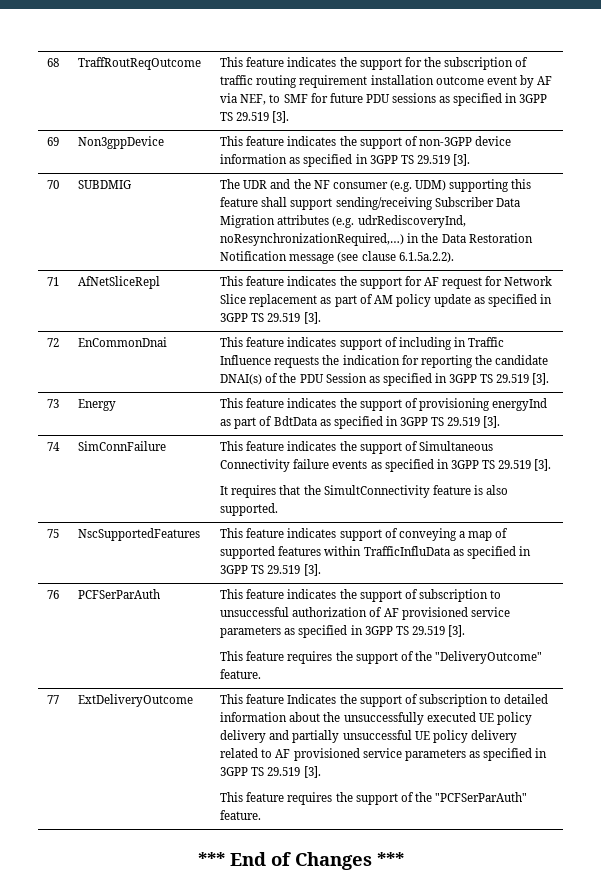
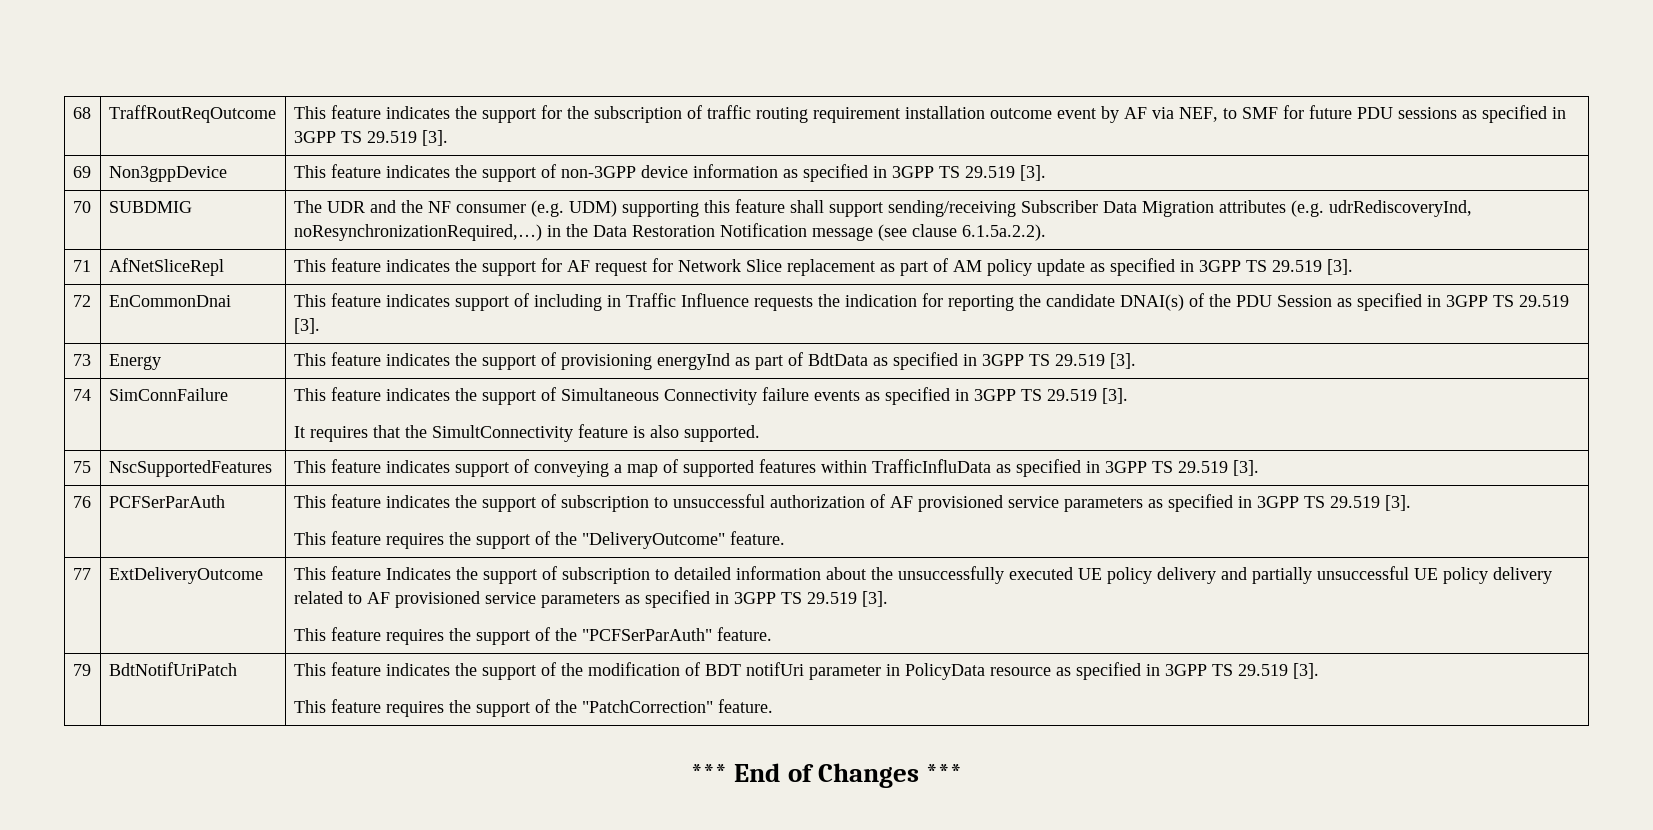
(262, 815) none -> [72,664,91,676] [108,662,237,676] [293,662,1319,680] [293,699,773,717] // 79 | BdtNotifUriPatch | This feature indicates the support of the modification of BDT notifUri parameter in PolicyData resource as specified in 3GPP TS 29.519 [3]. // This feature requires the support of the "PatchCorrection" feature.

